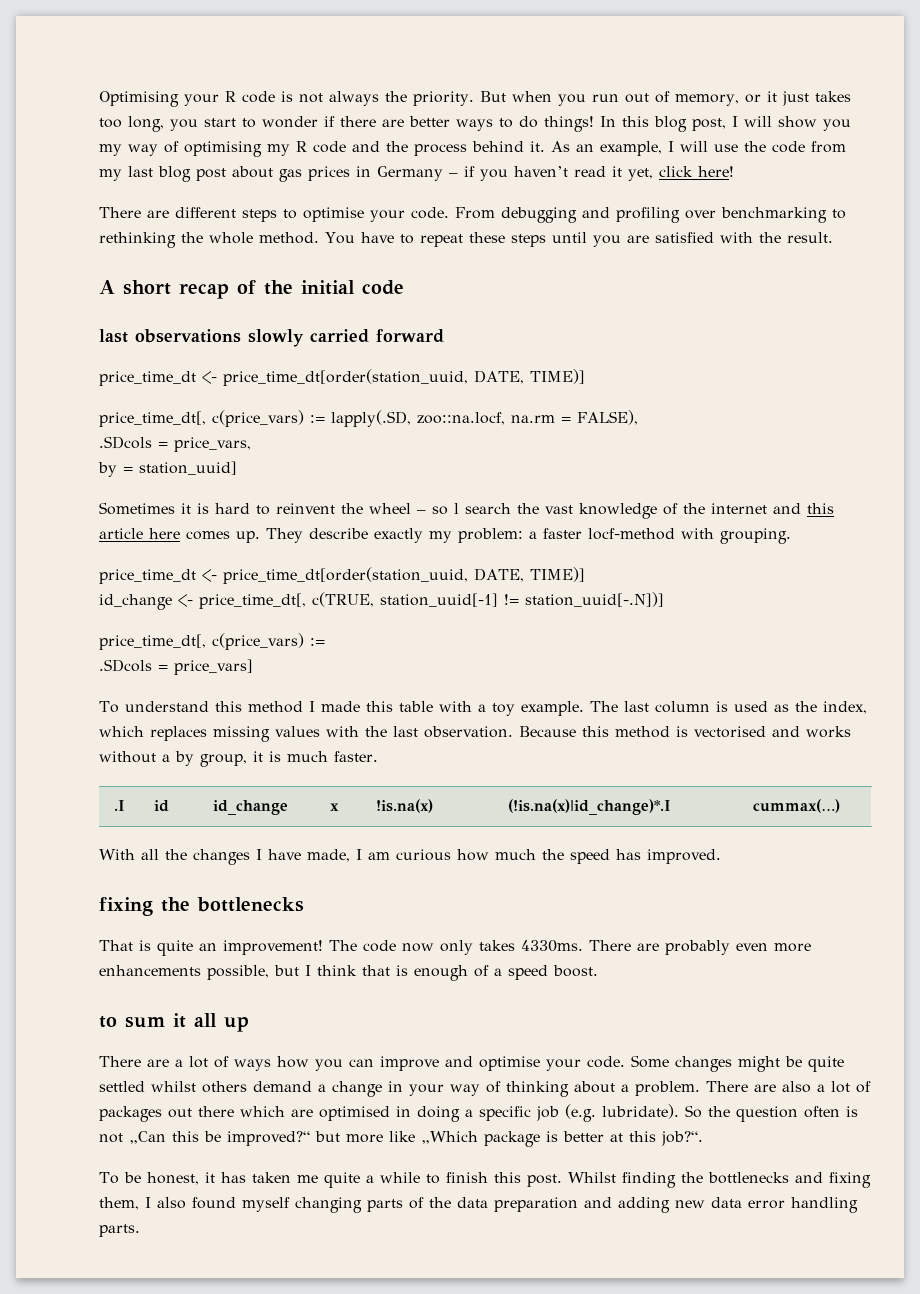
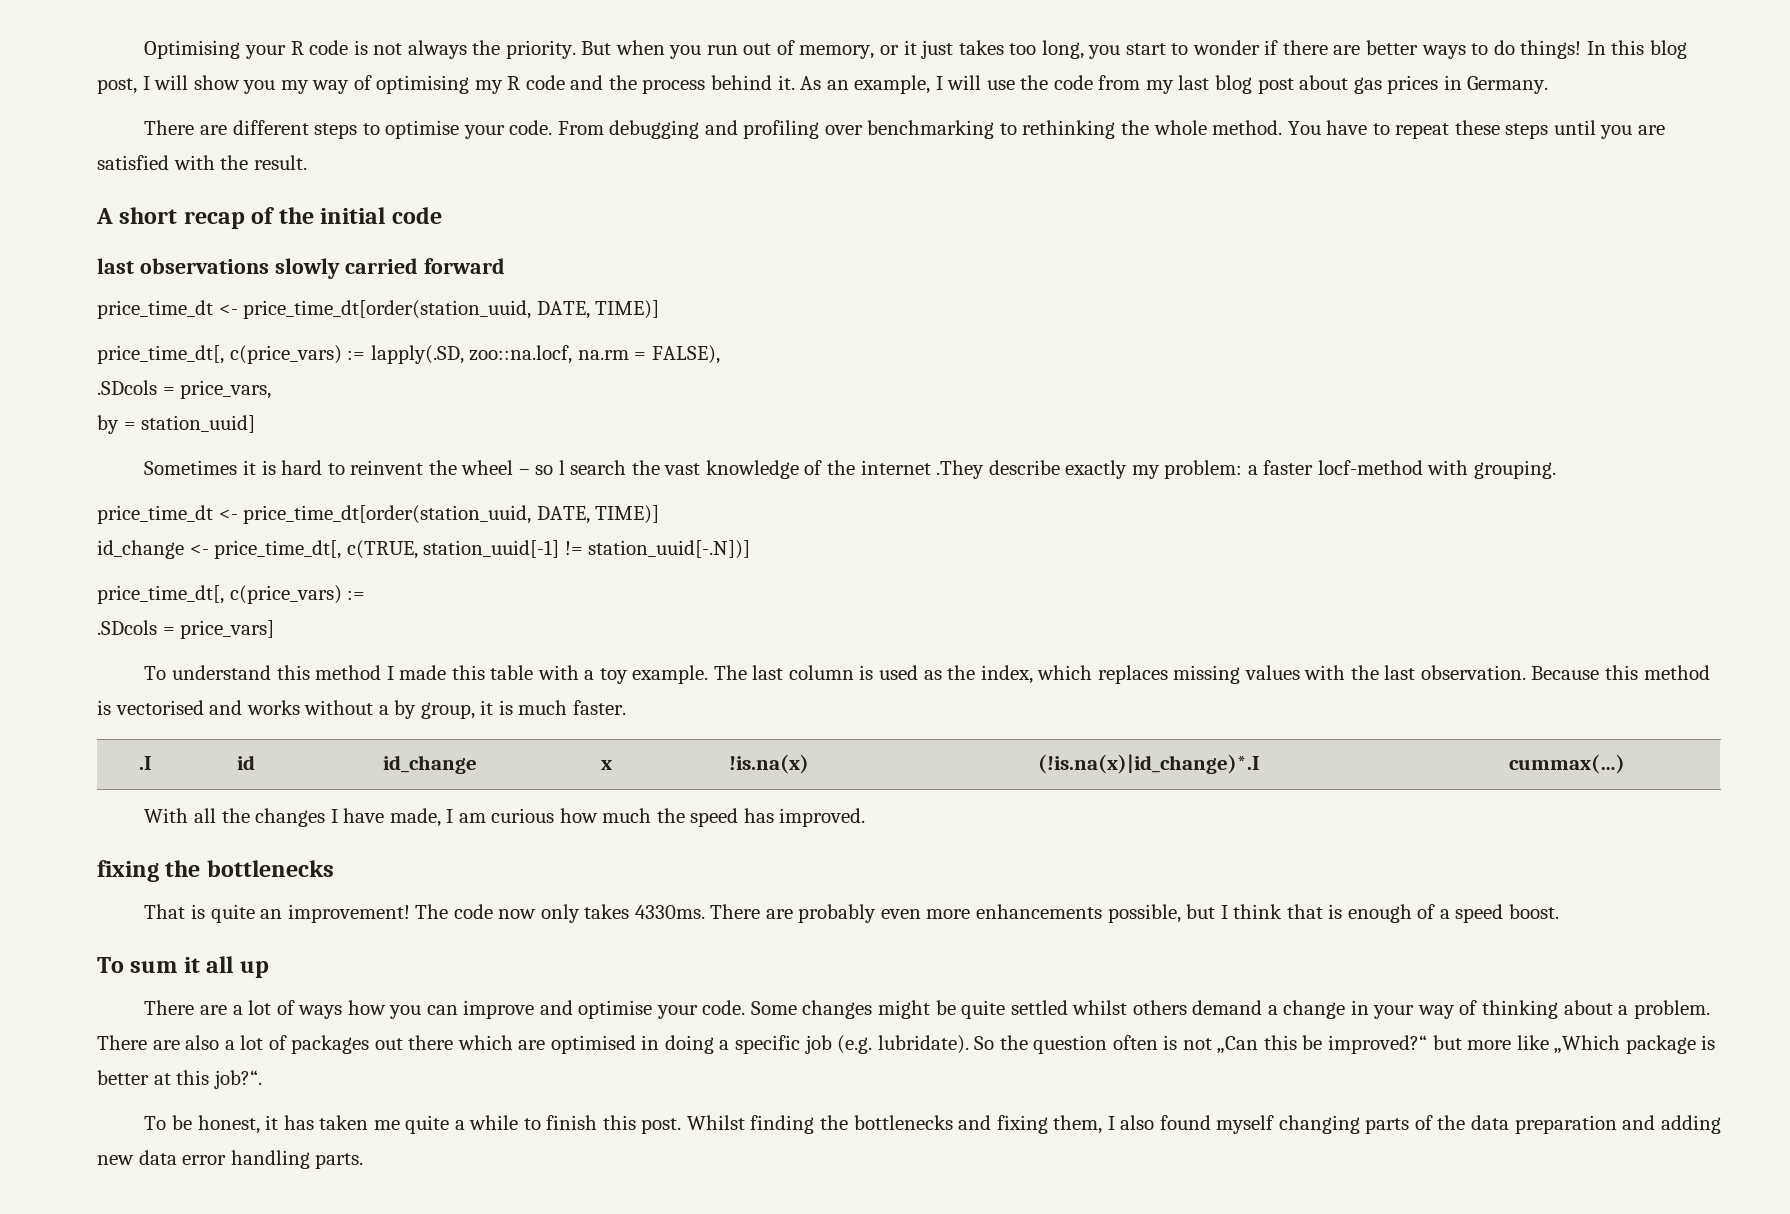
[377,166,734,181] Germany – if you haven’t read it yet, click here! -> [1467,76,1549,94] Germany.
[773,503,834,514] [99,528,303,543] and this article here comes up. They -> [936,460,985,479] .They
[99,1016,117,1028] to -> [97,957,124,973] To

